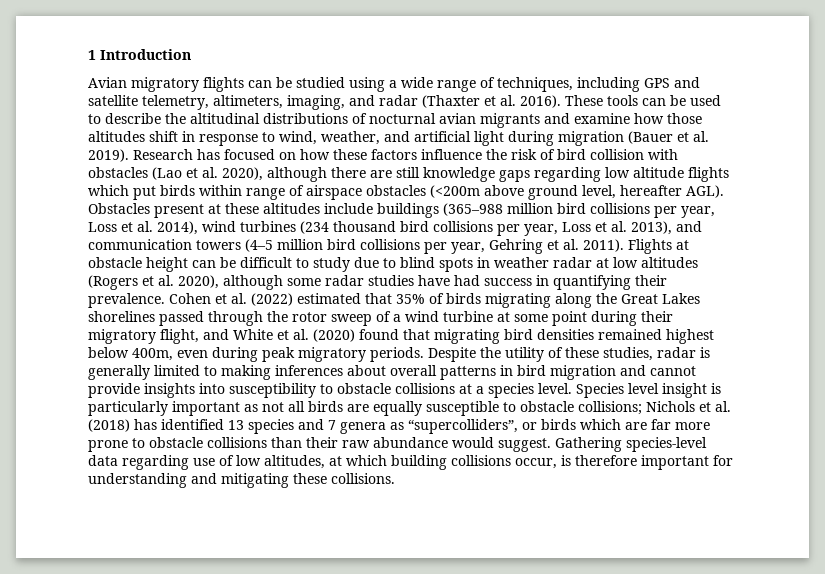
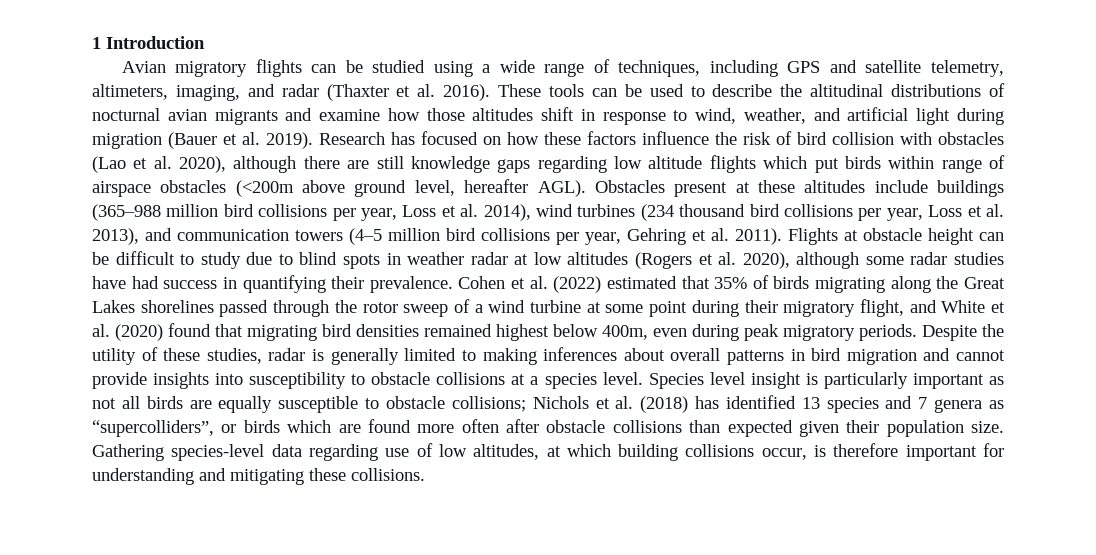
[651,419,710,430] [88,437,551,452] far more prone to obstacle collisions than their raw abundance would suggest. -> [367,419,1004,437] found more often after obstacle collisions than expected given their population size.

